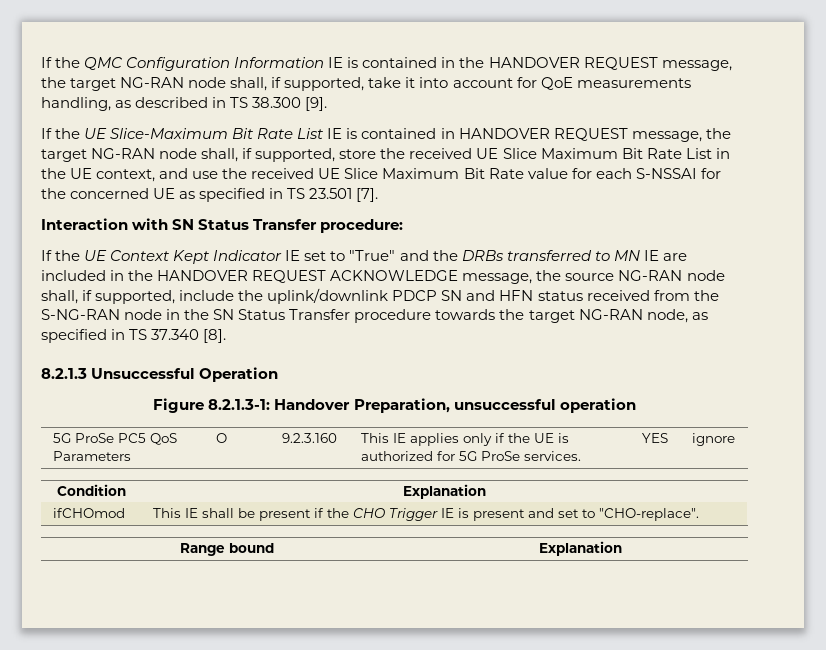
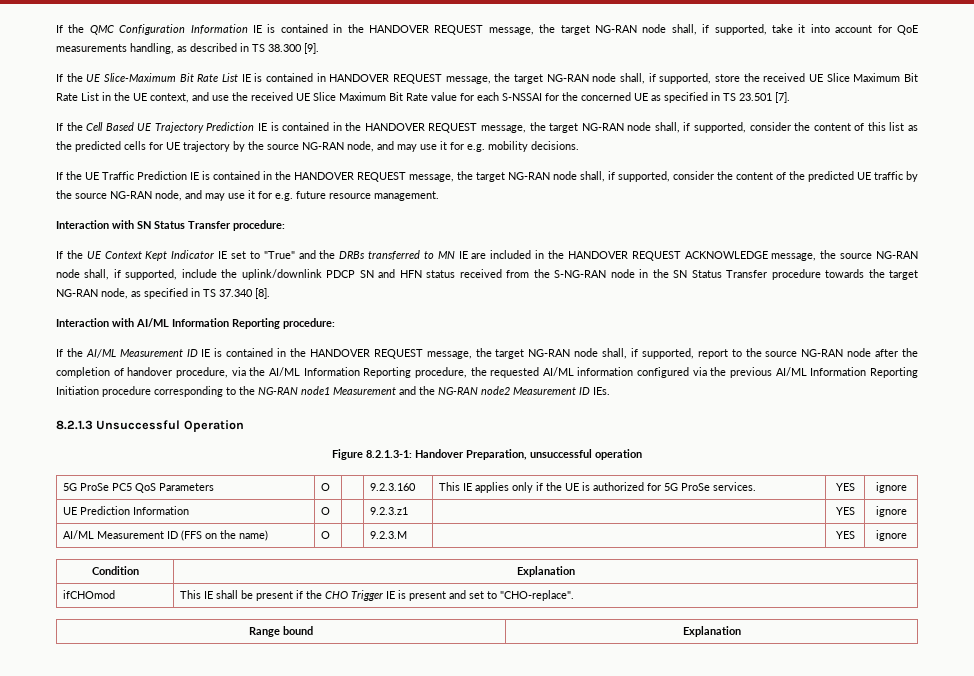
(379, 195) none -> [56,122,918,133] [56,141,579,152] [56,171,918,182] [56,190,439,201] // If the Cell Based UE Trajectory Prediction IE is contained in the HANDOVER REQUEST message, the target NG-RAN node shall, if supported, consider the content of this list as the predicted cells for UE trajectory by the source NG-RAN node, and may use it for e.g. mobility decisions. // If the UE Traffic Prediction IE is contained in the HANDOVER REQUEST message, the target NG-RAN node shall, if supported, consider the content of the predicted UE traffic by the source NG-RAN node, and may use it for e.g. future resource management.
(227, 336) none -> [56,318,335,329] [56,348,919,359] [56,367,918,378] [56,386,610,397] // Interaction with AI/ML Information Reporting procedure: // If the AI/ML Measurement ID IE is contained in the HANDOVER REQUEST message, the target NG-RAN node shall, if supported, report to the source NG-RAN node after the completion of handover procedure, via the AI/ML Information Reporting procedure, the requested AI/ML information configured via the previous AI/ML Information Reporting Initiation procedure corresponding to the NG-RAN node1 Measurement and the NG-RAN node2 Measurement ID IEs.
(735, 439) none -> [62,506,189,515] [320,507,330,515] [369,507,408,515] [835,507,855,515] [875,506,907,517] [62,530,268,541] [320,531,330,539] [369,531,407,539] [835,531,855,539] [875,530,907,541] // UE Prediction Information | O | | 9.2.3.z1 | | YES | ignore // AI/ML Measurement ID (FFS on the name) | O | | 9.2.3.M | | YES | ignore

